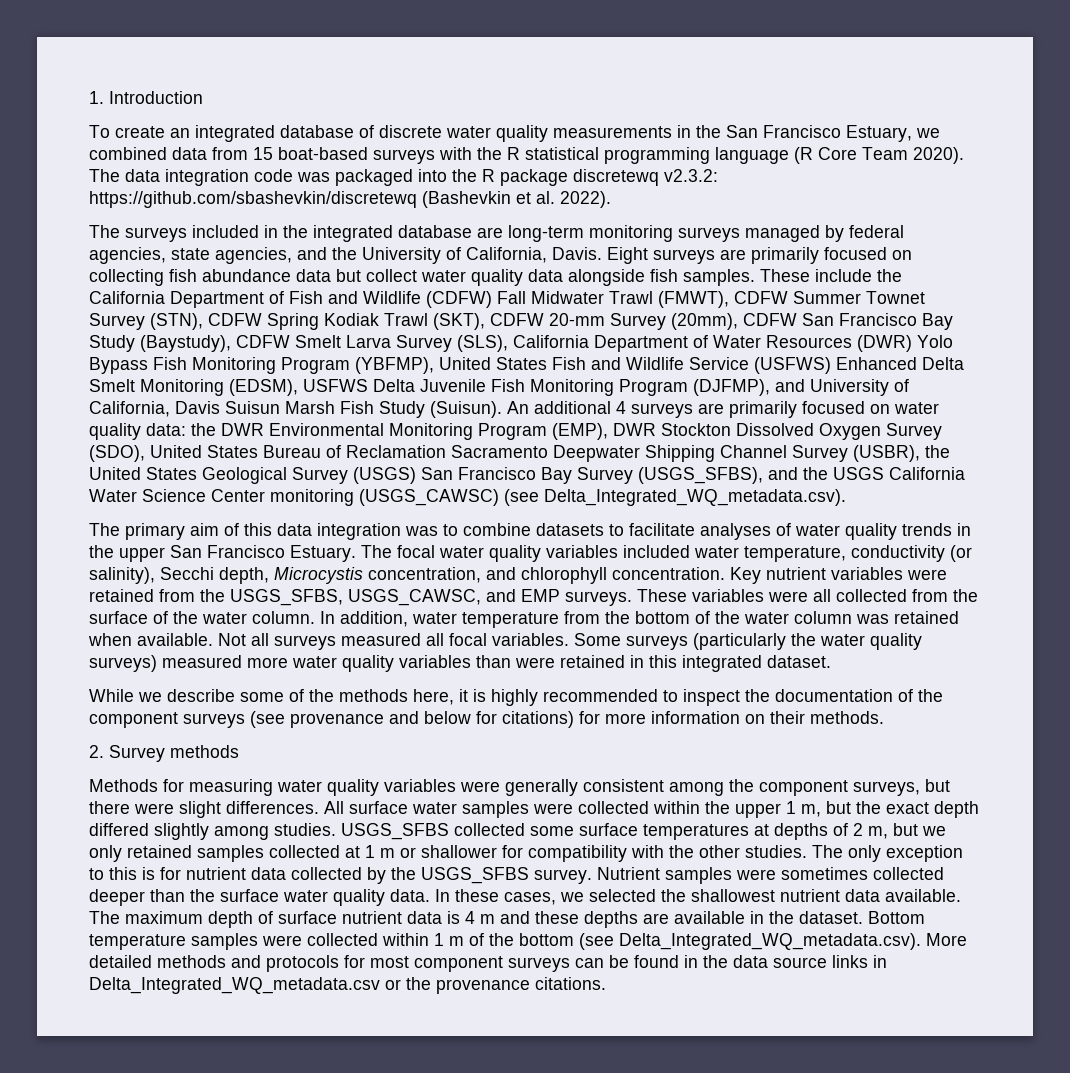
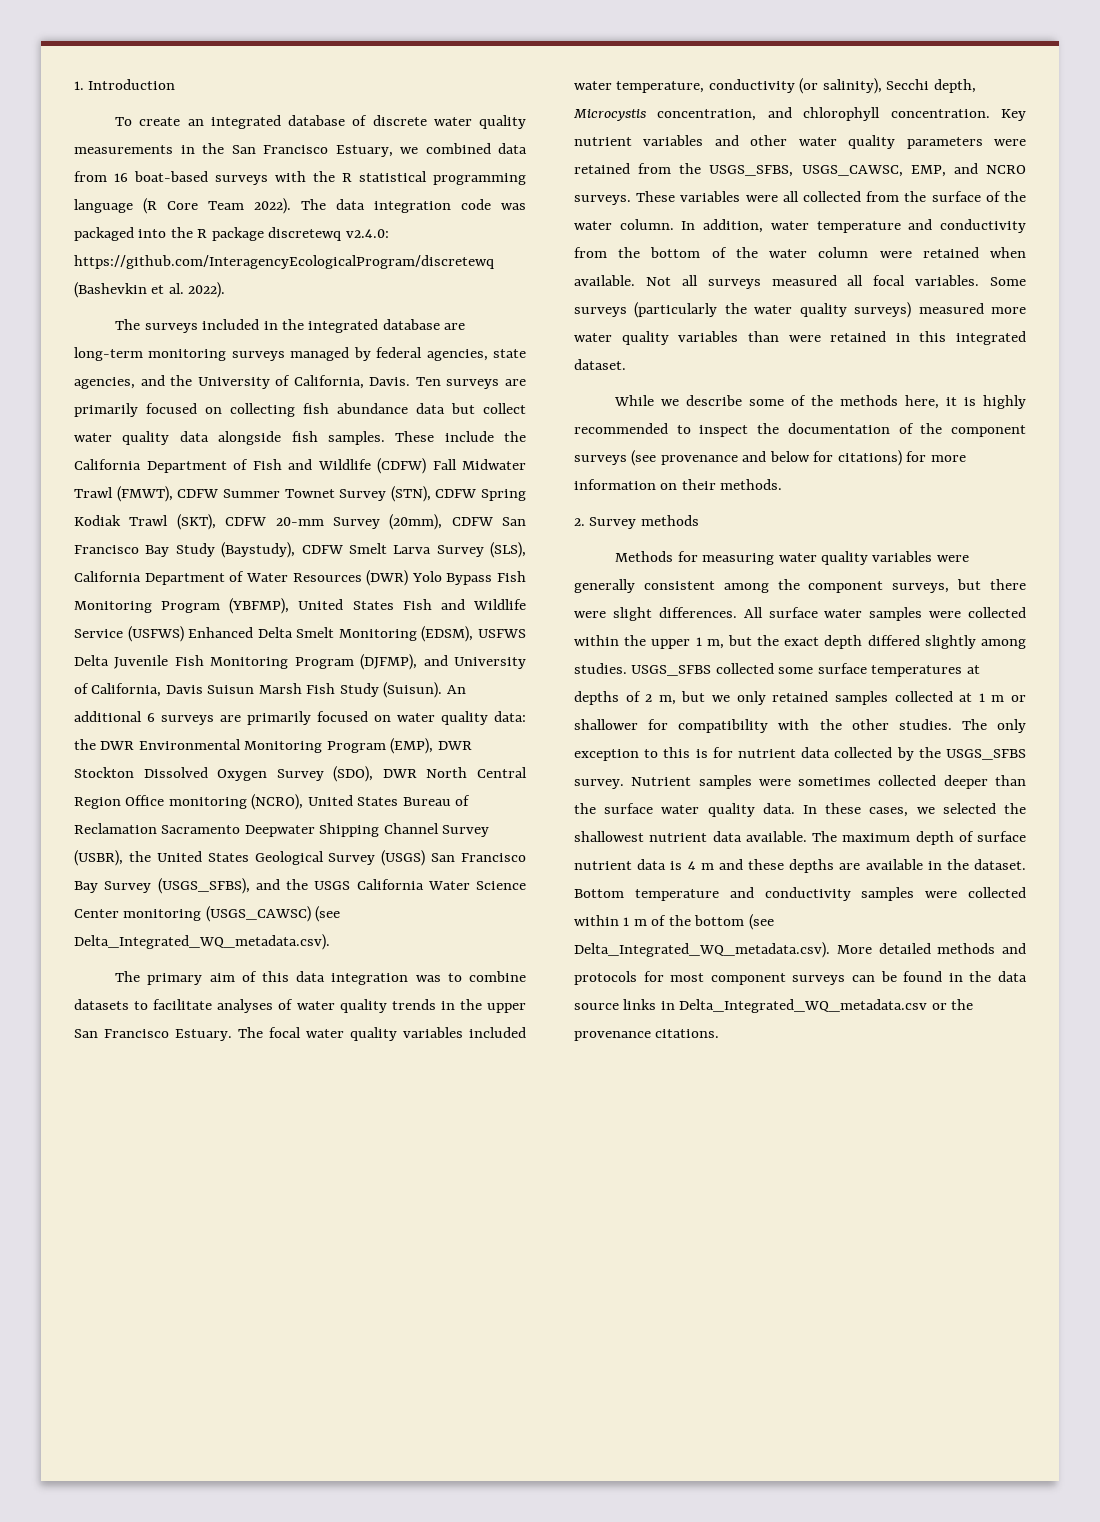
[253,147,273,160] 15 -> [114,173,128,182] 16
[913,147,964,164] 2020). -> [254,198,291,214] 2022).
[664,169,718,182] [89,191,417,208] v2.3.2: https://github.com/sbashevkin/discretewq -> [345,229,389,238] [74,255,494,269] v2.4.0: https://github.com/InteragencyEcologicalProgram/discretewq
[607,247,648,264] Eight -> [415,377,441,386] Ten
[616,401,626,414] 4 -> [147,713,155,722] 6
(145, 453) none -> [382,767,527,778] [74,794,304,810] DWR North Central Region Office monitoring (NCRO),
(903, 573) none -> [714,135,983,149] and other water quality parameters
[486,589,560,602] and EMP -> [910,163,1026,177] EMP, and NCRO
(559, 620) none -> [908,219,1026,233] and conductivity
[856,614,889,624] was -> [879,251,912,258] were
(186, 942) none -> [729,887,851,901] and conductivity

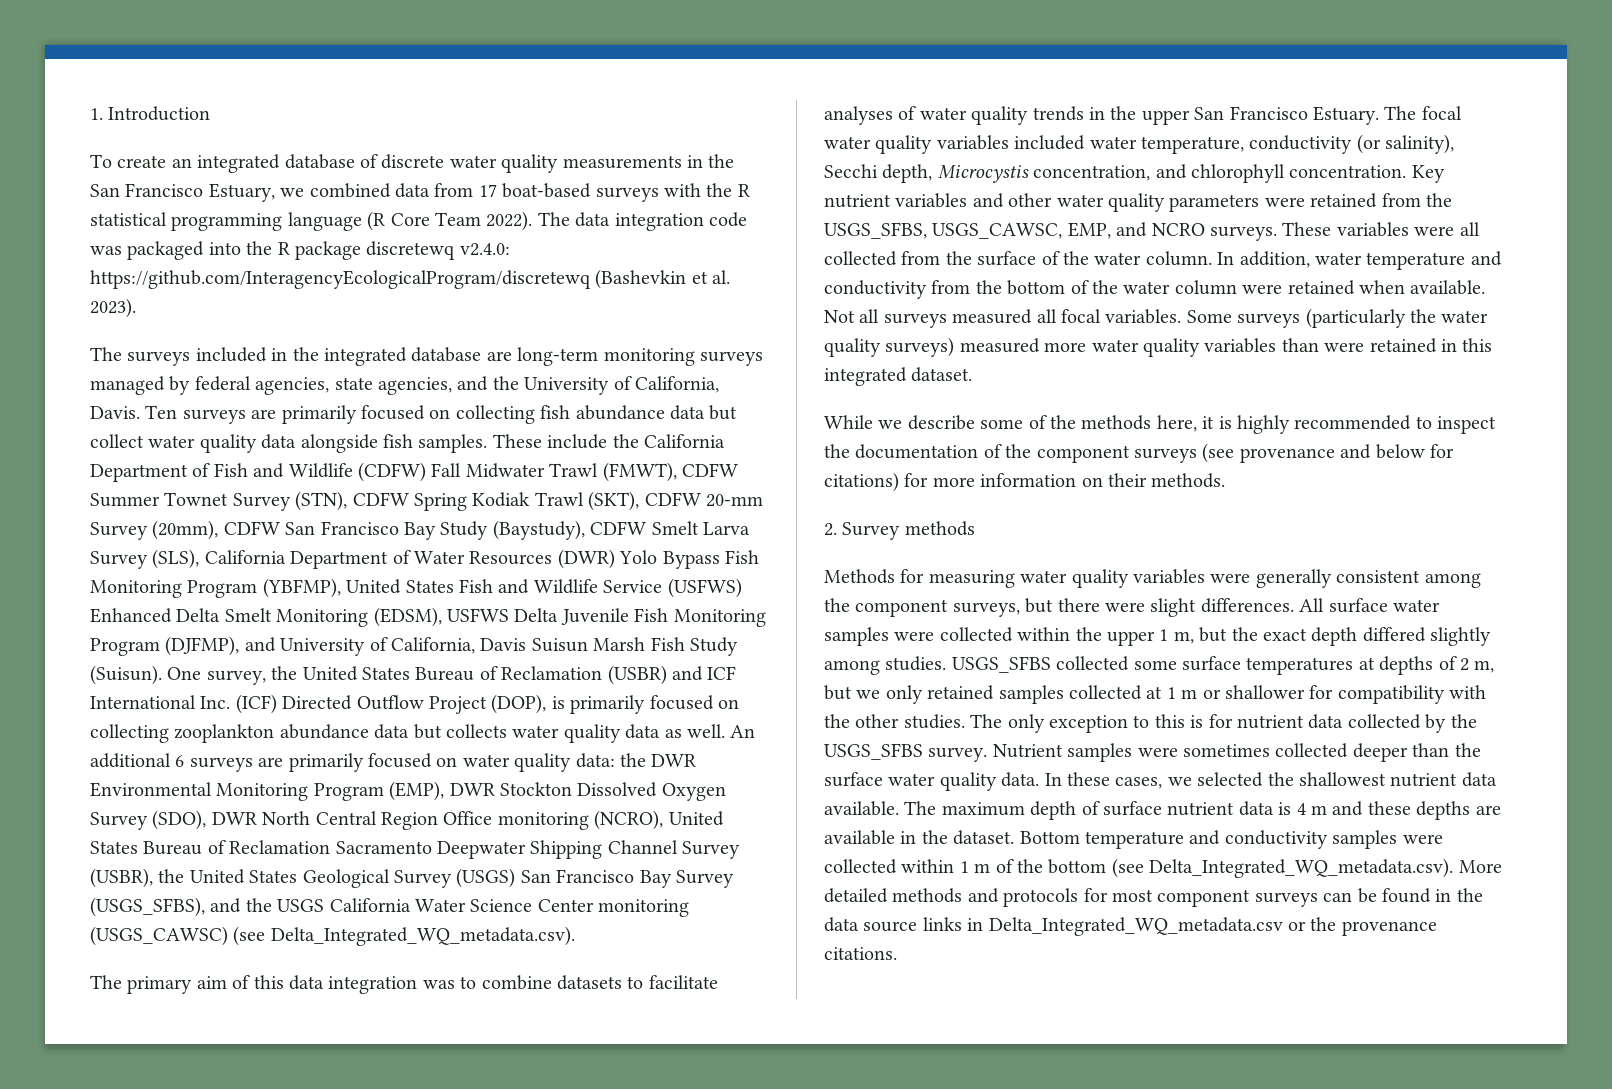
[114,173,128,182] 16 -> [478,184,497,197] 17
[188,282,226,298] 2022). -> [90,298,136,318] 2023).
(443, 690) none -> [167,665,737,685] [90,694,739,714] [90,724,725,743] One survey, the United States Bureau of Reclamation (USBR) and ICF International Inc. (ICF) Directed Outflow Project (DOP), is primarily focused on collecting zooplankton abundance data but collects water quality data as well.

